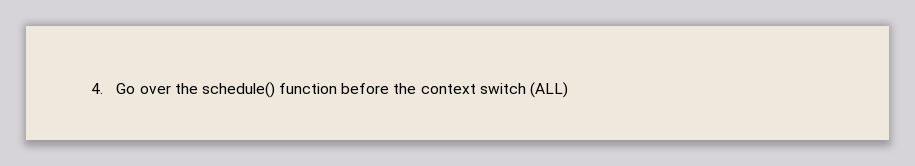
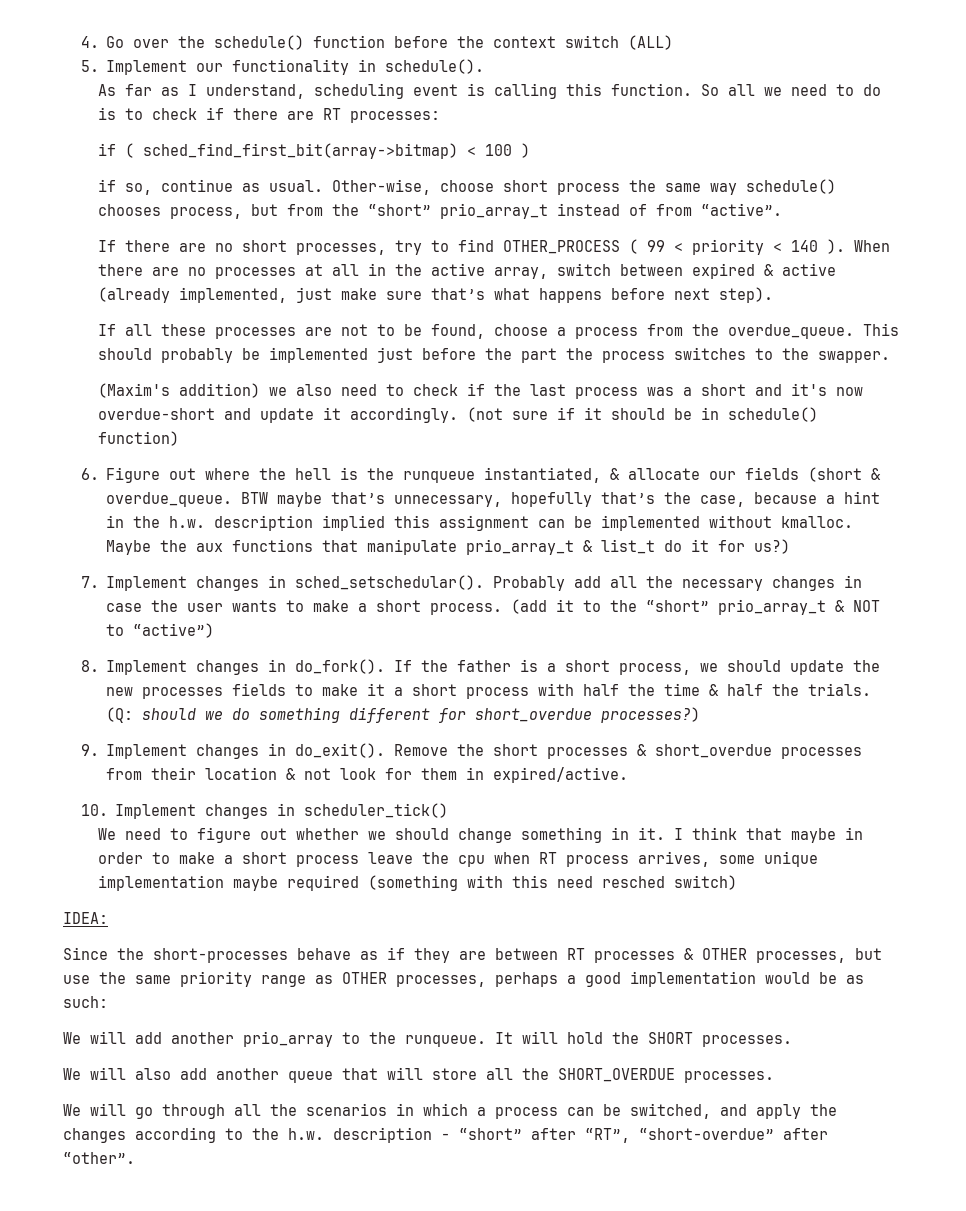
(569, 90) none -> [80,59,485,75] [98,83,882,99] [98,107,441,123] [98,143,531,159] [98,179,837,195] [98,203,783,219] [98,239,891,255] [98,263,837,279] [98,287,774,303] [98,323,900,339] [98,347,891,363] [98,383,864,399] [98,407,819,423] [98,431,180,446] [80,467,882,483] [106,491,881,507] [106,515,854,531] [106,539,791,555] [80,575,863,591] [106,599,881,615] [106,623,215,638] [80,659,881,675] [106,683,872,699] [106,707,701,723] [80,743,863,759] [106,767,629,783] [80,803,449,819] [98,827,864,843] [98,851,819,867] [98,875,738,891] [63,912,108,924] [63,947,882,963] [63,971,864,987] [63,996,108,1008] [63,1031,792,1047] [63,1067,774,1083] [63,1103,837,1119] [63,1127,828,1143] [63,1152,135,1164] // 5. Implement our functionality in schedule(). // As far as I understand, scheduling event is calling this function. So all we need to do is to check if there are RT processes: // if ( sched_find_first_bit(array->bitmap) < 100 ) // if so, continue as usual. Other-wise, choose short process the same way schedule() chooses process, but from the “short” prio_array_t instead of from “active”. // If there are no short processes, try to find OTHER_PROCESS ( 99 < priority < 140 ). When there are no processes at all in the active array, switch between expired & active (already implemented, just make sure that’s what happens before next step). // If all these processes are not to be found, choose a process from the overdue_queue. This should probably be implemented just before the part the process switches to the swapper. // (Maxim's addition) we also need to check if the last process was a short and it's now overdue-short and update it accordingly. (not sure if it should be in schedule() function) // 6. Figure out where the hell is the runqueue instantiated, & allocate our fields (short & overdue_queue. BTW maybe that’s unnecessary, hopefully that’s the case, because a hint in the h.w. description implied this assignment can be implemented without kmalloc. Maybe the aux functions that manipulate prio_array_t & list_t do it for us?) // 7. Implement changes in sched_setschedular(). Probably add all the necessary changes in case the user wants to make a short process. (add it to the “short” prio_array_t & NOT to “active”) // 8. Implement changes in do_fork(). If the father is a short process, we should update the new processes fields to make it a short process with half the time & half the trials. (Q: should we do something different for short_overdue processes?) // 9. Implement changes in do_exit(). Remove the short processes & short_overdue processes from their location & not look for them in expired/active. // 10. Implement changes in scheduler_tick() // We need to figure out whether we should change something in it. I think that maybe in order to make a short process leave the cpu when RT process arrives, some unique implementation maybe required (something with this need resched switch) // IDEA: // Since the short-processes behave as if they are between RT processes & OTHER processes, but use the same priority range as OTHER processes, perhaps a good implementation would be as such: // We will add another prio_array to the runqueue. It will hold the SHORT processes. // We will also add another queue that will store all the SHORT_OVERDUE processes. // We will go through all the scenarios in which a process can be switched, and apply the changes according to the h.w. description - “short” after “RT”, “short-overdue” after “other”.

